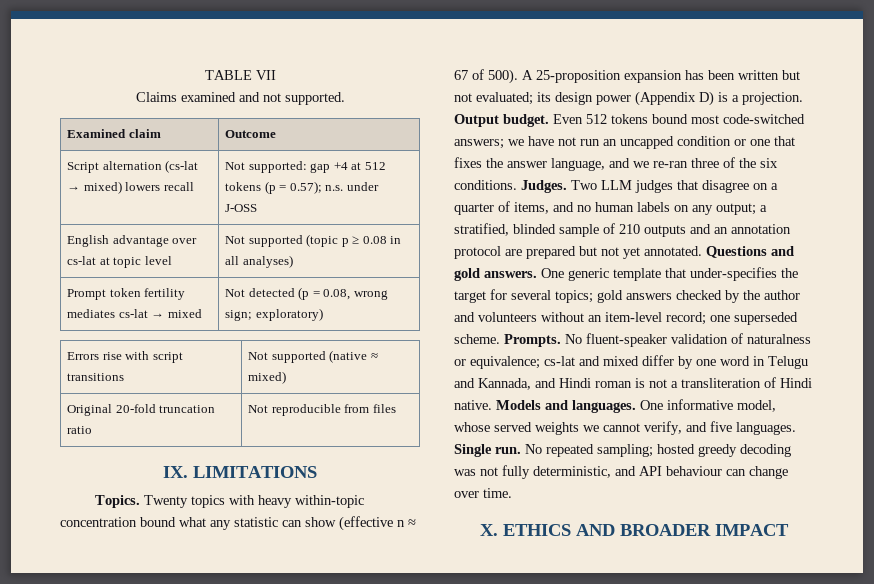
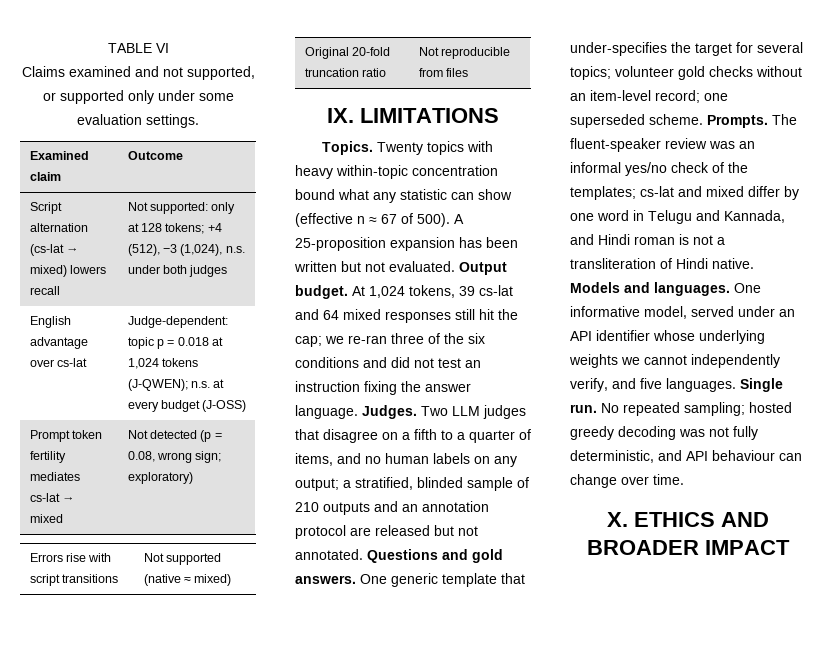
[255,70,276,80] VII -> [155,43,169,53] VI
[284,92,345,105] supported. -> [186,66,255,80] [42,90,234,104] [77,114,199,128] supported, or supported only under some evaluation settings.
[310,162,386,173] [225,181,379,194] [225,204,258,212] [67,235,198,247] [67,256,172,268] [225,234,402,247] [225,255,293,268] gap +4 at 512 tokens (p = 0.57); n.s. under J-OSS // English advantage over cs-lat at topic level | Not supported (topic p ≥ 0.08 in all analyses) -> [211,202,236,214] [127,223,222,234] [127,244,245,256] [127,265,228,277] [29,316,71,328] [29,337,88,349] [29,358,87,367] [127,316,228,328] [127,337,224,349] [127,358,198,369] [127,379,225,391] [127,400,247,412] only at 128 tokens; +4 (512), −3 (1,024), n.s. under both judges // English advantage over cs-lat | Judge-dependent: topic p = 0.018 at 1,024 tokens (J-QWEN); n.s. at every budget (J-OSS)
[476,91,803,106] [454,114,805,127] [454,136,795,149] [454,157,630,171] evaluated; its design power (Appendix D) is a projection. Output budget. Even 512 tokens bound most code-switched answers; we have not run an uncapped condition or one that fixes the answer language, and -> [389,261,507,275] [295,285,513,299] [295,309,518,323] [295,336,322,347] evaluated. Output budget. At 1,024 tokens, 39 cs-lat and 64 mixed responses still hit the cap;
[454,180,517,190] conditions. -> [295,357,481,368] [295,381,471,395] [295,405,358,419] conditions and did not test an instruction fixing the answer language.
(778, 186) none -> [414,429,465,440] fifth to a
[526,246,640,259] prepared but not yet -> [375,525,478,536] released but not
[597,290,800,303] [454,312,537,322] gold answers checked by the author and volunteers -> [615,66,753,80] volunteer gold checks
[565,333,811,347] [454,356,540,369] No fluent-speaker validation of naturalness or equivalence; -> [772,114,797,125] [570,138,755,152] [570,162,748,176] [570,186,636,200] The fluent-speaker review was an informal yes/no check of the templates;
[454,422,532,432] whose served -> [691,306,795,317] [570,330,765,344] served under an API identifier whose underlying
(640, 427) none -> [691,354,780,368] independently

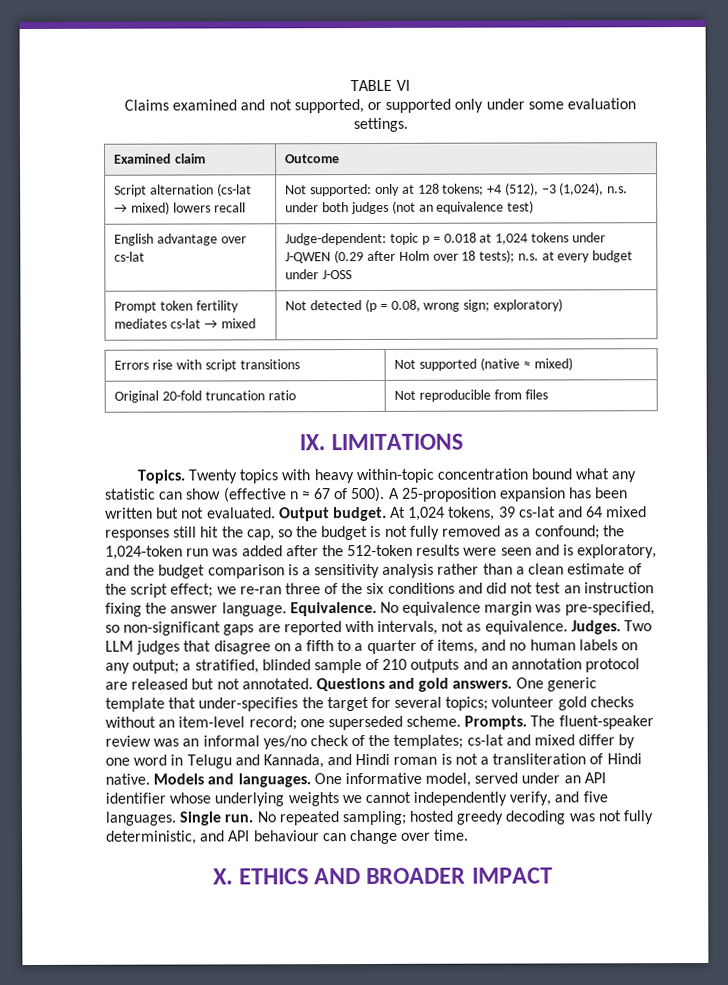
(228, 271) none -> [391,200,535,214] (not an equivalence test)
[127,379,188,391] (J-QWEN); -> [571,232,606,243] [285,249,516,264] under J-QWEN (0.29 after Holm over 18 tests);
[202,400,247,412] (J-OSS) -> [285,269,353,280] under J-OSS
[295,336,322,347] cap; -> [246,525,625,541] [105,544,658,560] [105,563,643,579] [105,583,214,598] cap, so the budget is not fully removed as a confound; the 1,024-token run was added after the 512-token results were seen and is exploratory, and the budget comparison is a sensitivity analysis rather than a clean estimate of the script effect;
(358, 412) none -> [289,601,655,617] [105,620,568,636] Equivalence. No equivalence margin was pre-specified, so non-significant gaps are reported with intervals, not as equivalence.

